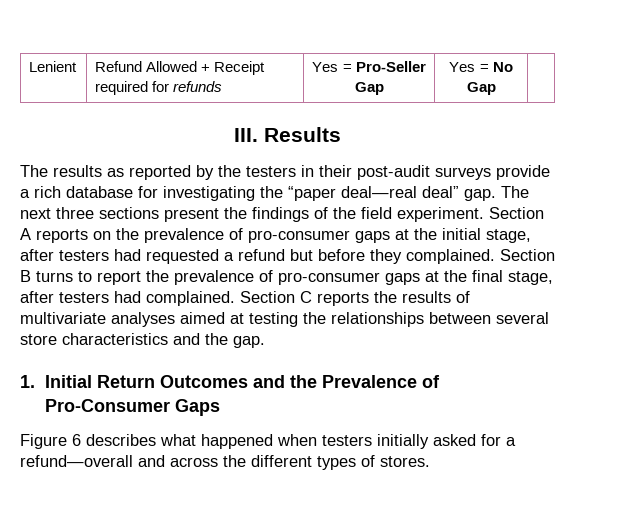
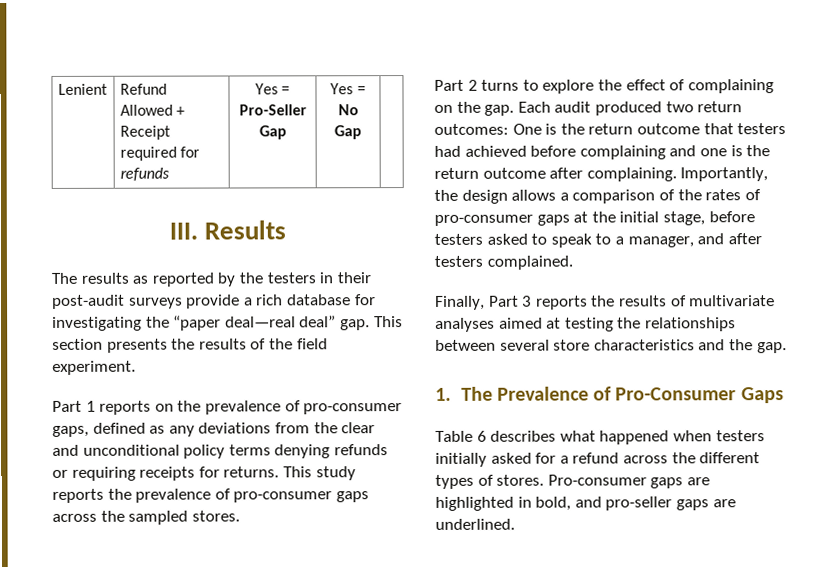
[501,186,529,198] [20,207,309,222] The next three sections present the findings -> [373,316,403,328] [52,338,247,353] This section presents the results
[489,207,544,219] [20,228,31,240] Section A -> [52,400,96,412] // Part 1
(350, 236) none -> [52,422,376,437] [52,444,388,459] [52,466,356,481] [52,488,369,503] [52,510,240,525] [434,79,774,94] [434,101,743,116] [434,123,787,135] [434,145,771,160] [434,167,769,182] [434,189,761,204] [434,214,533,226] gaps, defined as any deviations from the clear and unconditional policy terms denying refunds or requiring receipts for returns. This study reports the prevalence of pro-consumer gaps across the sampled stores. // Part 2 turns to explore the effect of complaining on the gap. Each audit produced two return outcomes: One is the return outcome that testers had achieved before complaining and one is the return outcome after complaining. Importantly, the design allows a comparison of the rates of pro-consumer
[20,249,555,264] [20,270,553,285] [20,291,312,306] after testers had requested a refund but before they complained. Section B turns to report the prevalence of pro-consumer gaps at the final stage, after testers had complained. Section C -> [708,211,755,223] [434,233,762,248] [434,255,573,270] [435,295,533,310] before testers asked to speak to a manager, and after testers complained. // Finally, Part 3
[45,375,318,388] Initial Return Outcomes and the -> [460,386,493,401] The
[20,434,67,449] Figure -> [435,430,473,442] Table
[20,455,165,467] refund—overall and -> [572,452,620,464] refund
(430, 461) none -> [547,474,710,489] [435,496,736,511] [435,518,515,530] Pro-consumer gaps are highlighted in bold, and pro-seller gaps are underlined.

